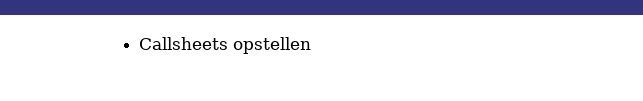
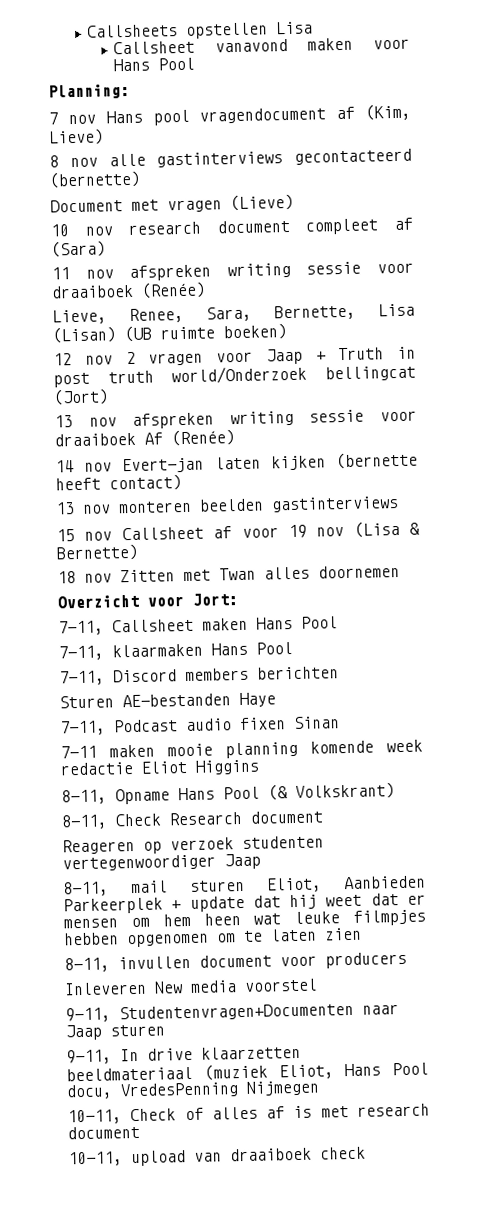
(311, 45) none -> [276,21,314,35] [112,37,410,55] [112,57,195,72] [48,83,130,100] [48,103,411,126] [49,128,104,146] [49,148,412,168] [49,170,141,189] [50,193,294,213] [50,217,413,237] [51,240,106,258] [51,261,414,281] [51,281,206,299] [52,303,415,325] [52,323,287,344] [53,346,416,366] [53,365,416,388] [53,388,109,406] [54,409,417,429] [54,429,235,447] [55,451,418,474] [55,474,182,492] [55,496,399,515] [56,520,420,542] [56,543,139,562] [57,565,400,584] [57,593,238,609] [58,616,338,636] [58,642,293,661] [59,666,339,686] [59,692,276,709] [60,716,340,736] [60,739,423,759] [60,759,260,776] [61,782,395,805] [61,810,323,830] [62,835,324,855] [62,853,261,872] [63,875,426,897] [63,893,426,915] [63,909,426,929] [64,927,362,948] [64,951,407,973] [64,978,318,996] [65,1002,399,1023] [65,1024,165,1041] [66,1045,301,1065] [66,1062,429,1082] [66,1080,320,1100] [67,1103,430,1125] [67,1125,140,1140] [68,1146,366,1167] Lisa // Callsheet vanavond maken voor Hans Pool // Planning: // 7 nov Hans pool vragendocument af (Kim, Lieve) // 8 nov alle gastinterviews gecontacteerd (bernette) // Document met vragen (Lieve) // 10 nov research document compleet af (Sara) // 11 nov afspreken writing sessie voor draaiboek (Renée) // Lieve, Renee, Sara, Bernette, Lisa (Lisan) (UB ruimte boeken) // 12 nov 2 vragen voor Jaap + Truth in post truth world/Onderzoek bellingcat (Jort) // 13 nov afspreken writing sessie voor draaiboek Af (Renée) // 14 nov Evert-jan laten kijken (bernette heeft contact) // 13 nov monteren beelden gastinterviews // 15 nov Callsheet af voor 19 nov (Lisa & Bernette) // 18 nov Zitten met Twan alles doornemen // Overzicht voor Jort: // 7-11, Callsheet maken Hans Pool // 7-11, klaarmaken Hans Pool // 7-11, Discord members berichten // Sturen AE-bestanden Haye // 7-11, Podcast audio fixen Sinan // 7-11 maken mooie planning komende week redactie Eliot Higgins // 8-11, Opname Hans Pool (& Volkskrant) // 8-11, Check Research document // Reageren op verzoek studenten vertegenwoordiger Jaap // 8-11, mail sturen Eliot, Aanbieden Parkeerplek + update dat hij weet dat er mensen om hem heen wat leuke filmpjes hebben opgenomen om te laten zien // 8-11, invullen document voor producers // Inleveren New media voorstel // 9-11, Studentenvragen+Documenten naar Jaap sturen // 9-11, In drive klaarzetten beeldmateriaal (muziek Eliot, Hans Pool docu, VredesPenning Nijmegen // 10-11, Check of alles af is met research document // 10-11, upload van draaiboek check

